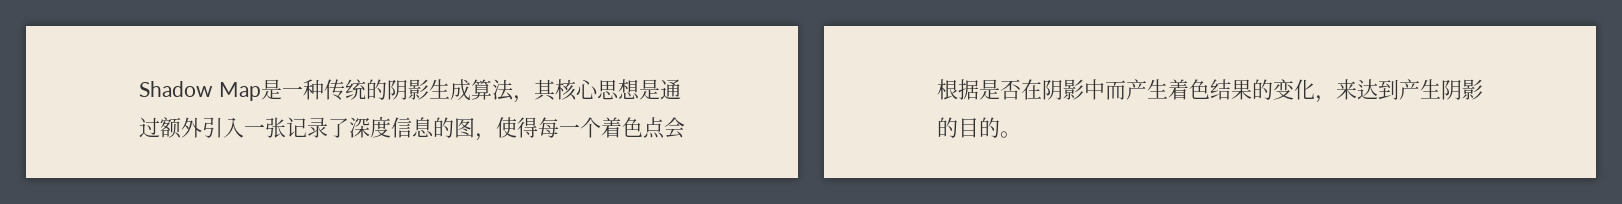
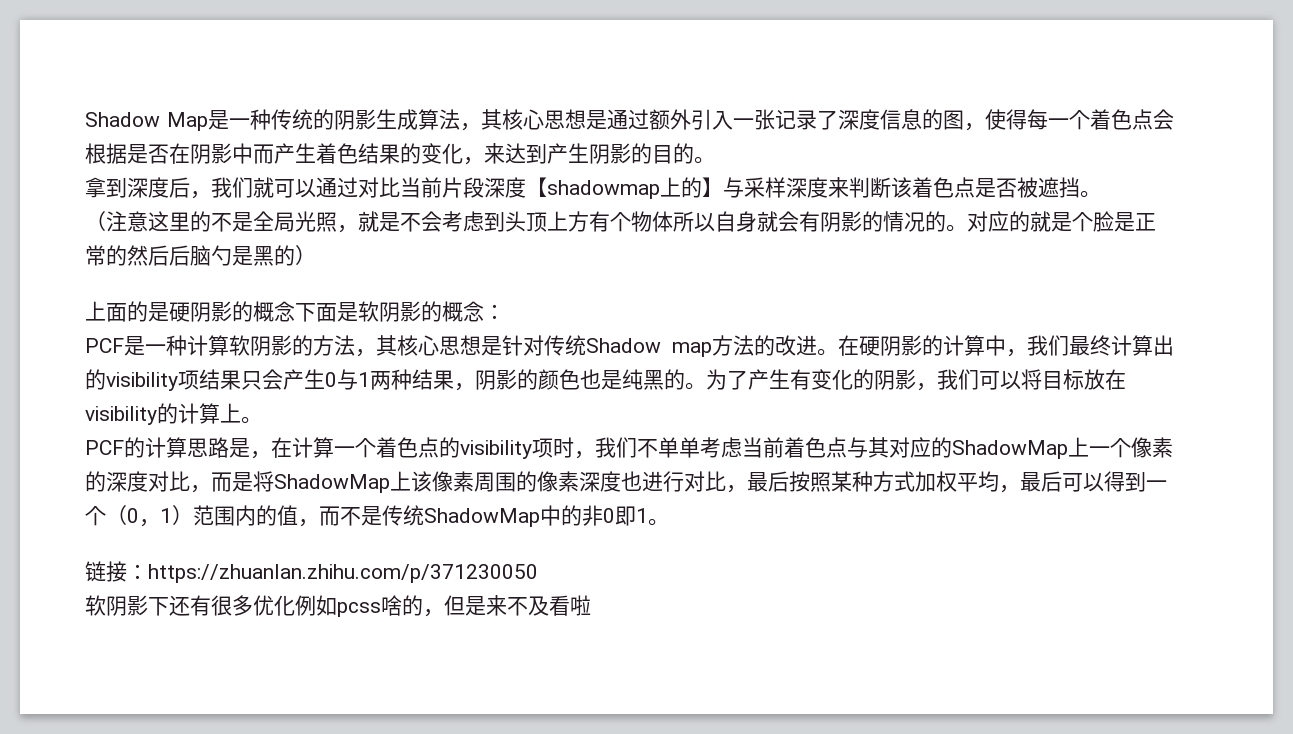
(1021, 134) none -> [85,177,1101,199] [85,211,1156,233] [85,245,316,266] [85,301,505,322] [85,335,1174,357] [85,369,1126,391] [85,403,262,425] [85,437,1173,459] [85,471,1167,493] [85,505,669,527] [85,561,538,583] [85,595,591,617] // 拿到深度后，我们就可以通过对比当前片段深度【shadowmap上的】与采样深度来判断该着色点是否被遮挡。 // （注意这里的不是全局光照，就是不会考虑到头顶上方有个物体所以自身就会有阴影的情况的。对应的就是个脸是正常的然后后脑勺是黑的） // 上面的是硬阴影的概念下面是软阴影的概念： // PCF是一种计算软阴影的方法，其核心思想是针对传统Shadow map方法的改进。在硬阴影的计算中，我们最终计算出的visibility项结果只会产生0与1两种结果，阴影的颜色也是纯黑的。为了产生有变化的阴影，我们可以将目标放在visibility的计算上。 // PCF的计算思路是，在计算一个着色点的visibility项时，我们不单单考虑当前着色点与其对应的ShadowMap上一个像素的深度对比，而是将ShadowMap上该像素周围的像素深度也进行对比，最后按照某种方式加权平均，最后可以得到一个（0，1）范围内的值，而不是传统ShadowMap中的非0即1。 // 链接：https://zhuanlan.zhihu.com/p/371230050 // 软阴影下还有很多优化例如pcss啥的，但是来不及看啦

